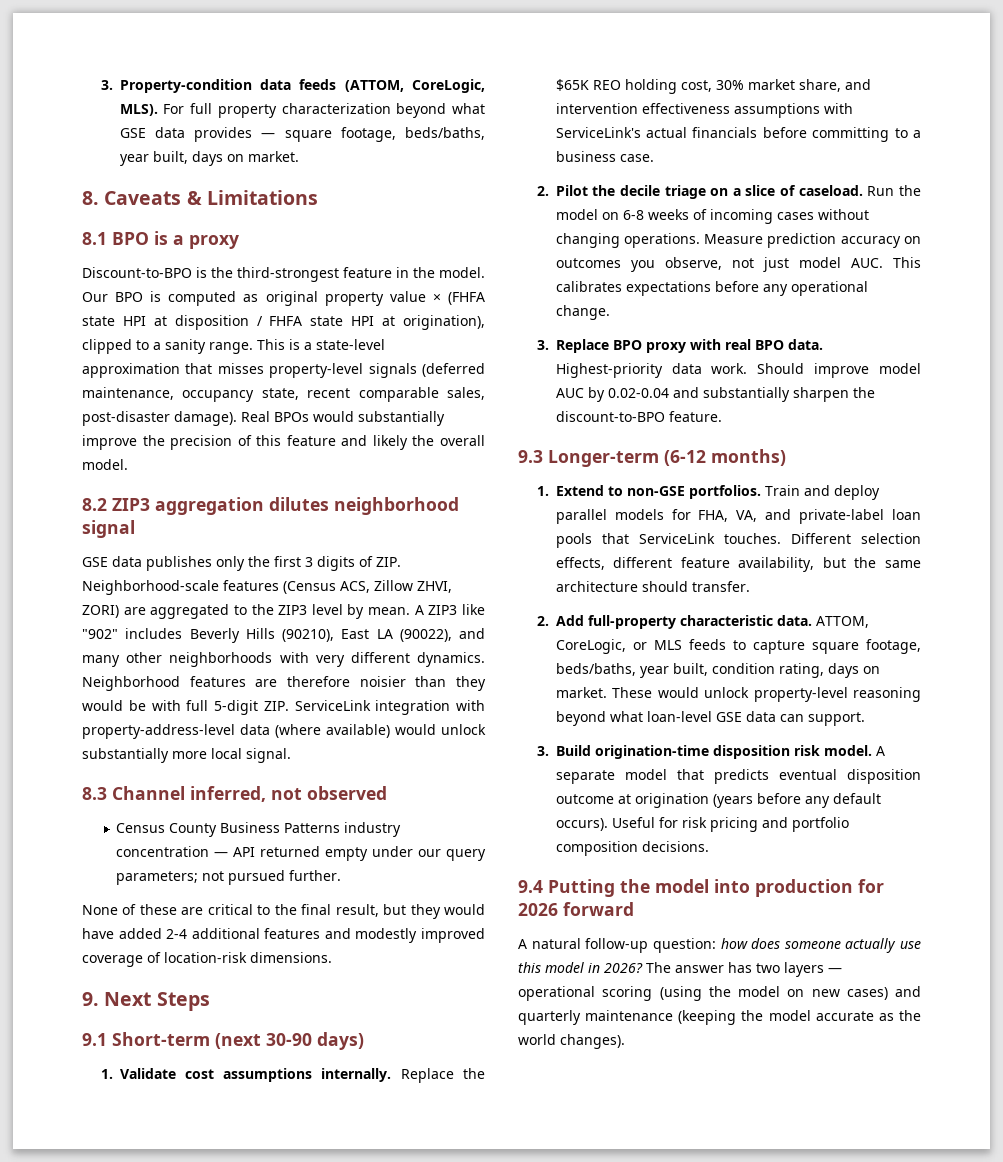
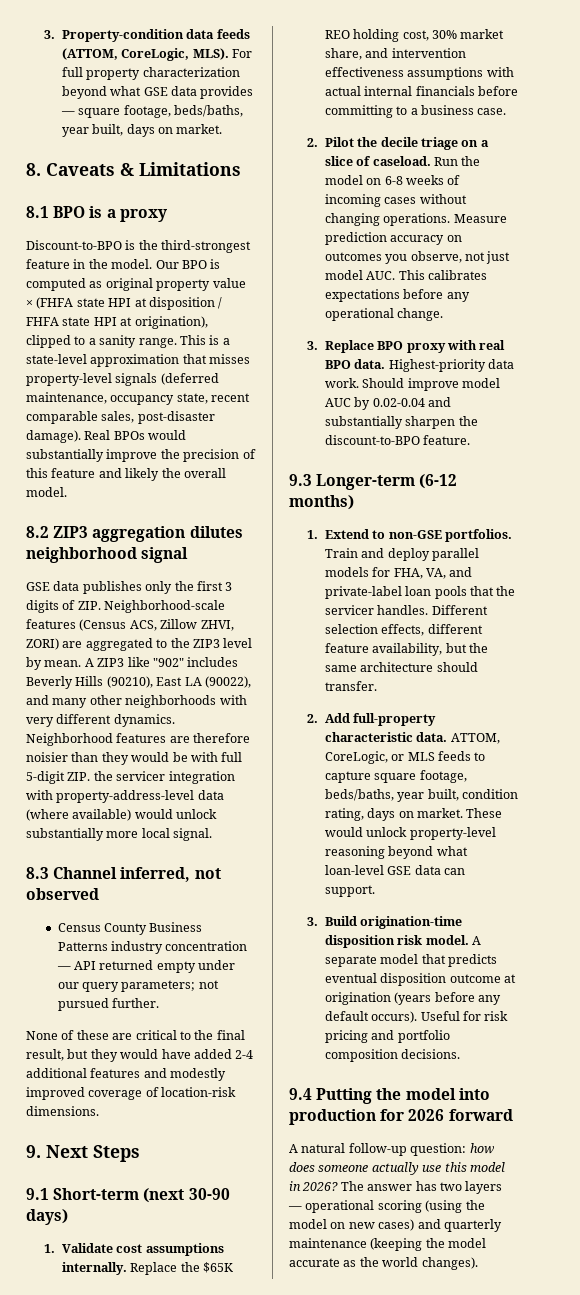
[294,700,371,711] ServiceLink -> [93,771,166,781] the servicer
[555,127,688,138] ServiceLink's actual -> [324,86,413,96] actual internal
[638,533,781,544] ServiceLink touches. -> [496,586,516,596] [324,605,429,615] the servicer handles.

